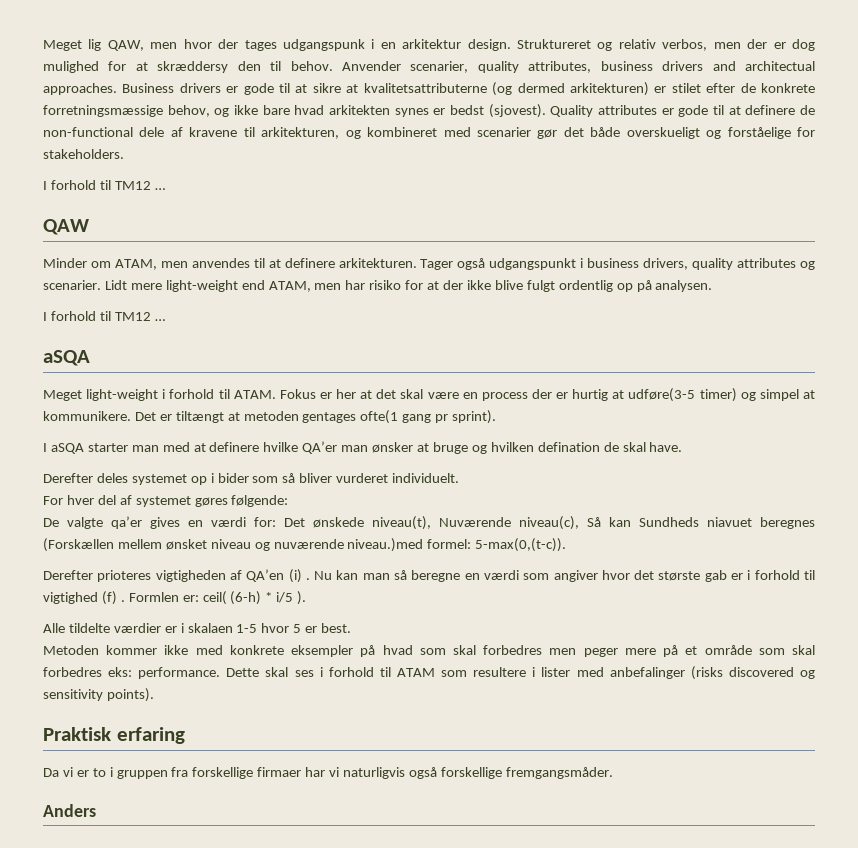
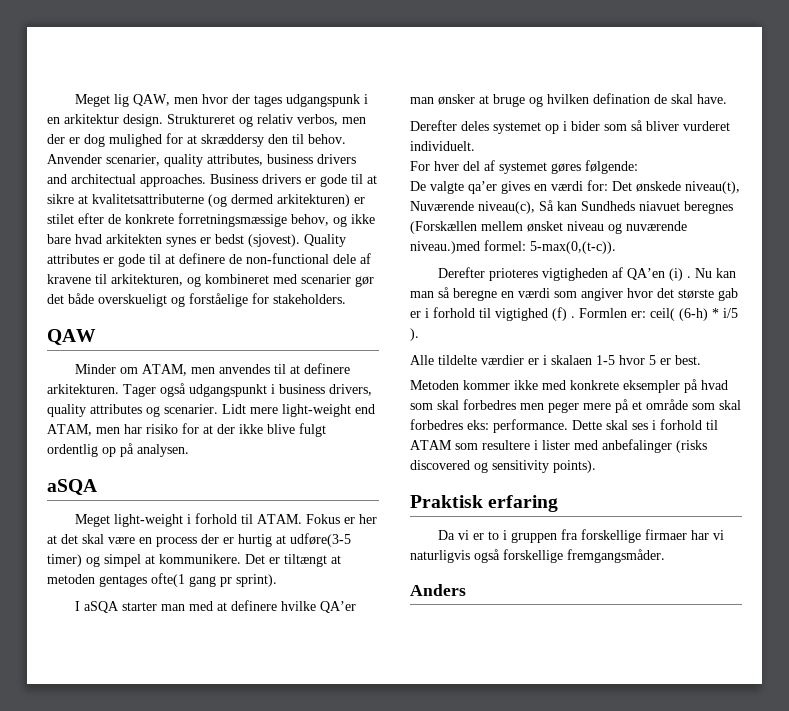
[43,180,165,190] // I forhold til TM12 … -> (346, 299) none
[43,311,165,321] // I forhold til TM12 … -> (189, 450) none

